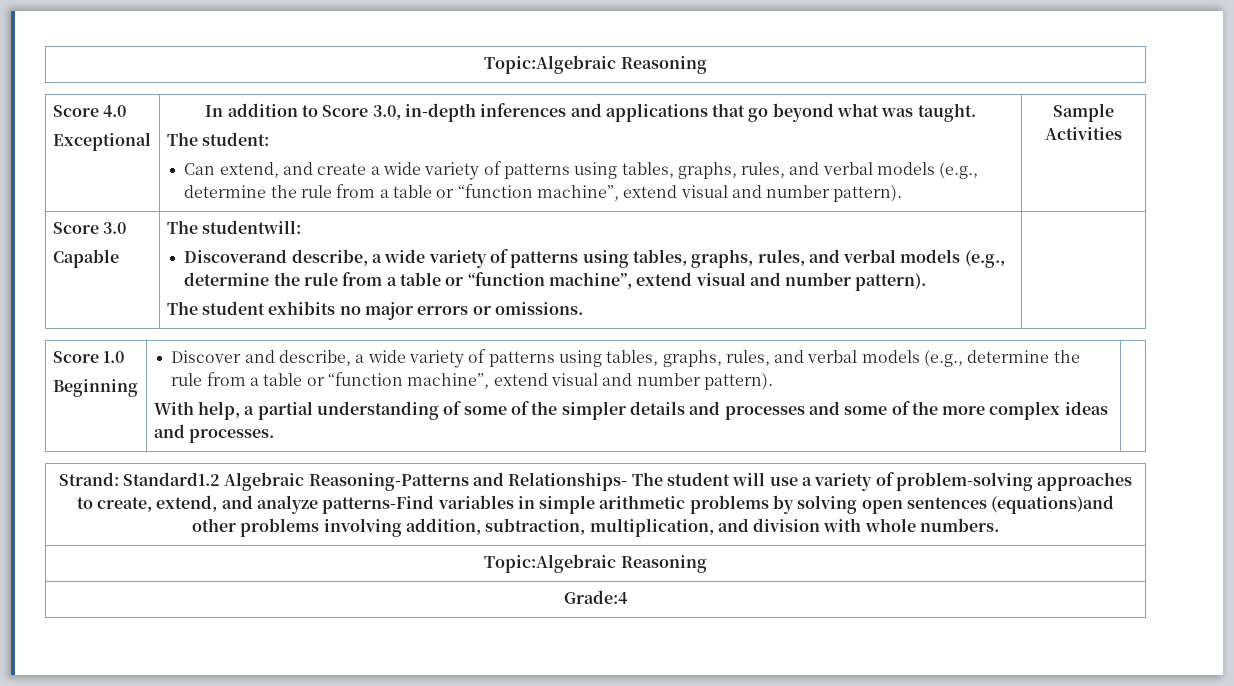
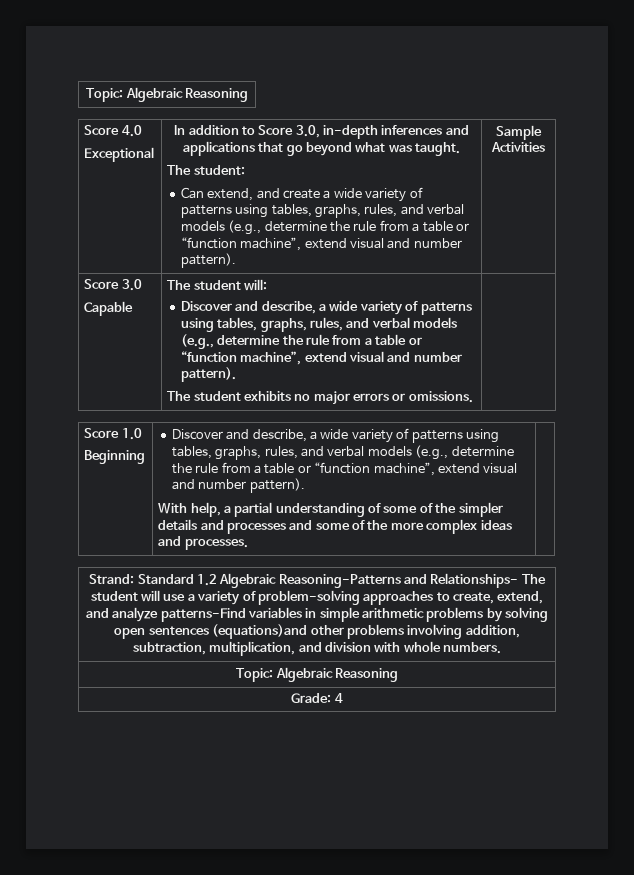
[484,55,617,74] Topic:Algebraic -> [86,87,183,102] Topic: Algebraic
[202,220,302,234] [184,249,288,263] studentwill: // Discoverand -> [193,279,267,291] [180,301,259,311] student will: // Discover and
[123,472,221,486] Standard1.2 -> [137,574,217,586] Standard 1.2
[484,554,707,573] [564,590,628,604] Topic:Algebraic Reasoning // Grade:4 -> [236,667,398,682] [291,693,343,703] Topic: Algebraic Reasoning // Grade: 4

